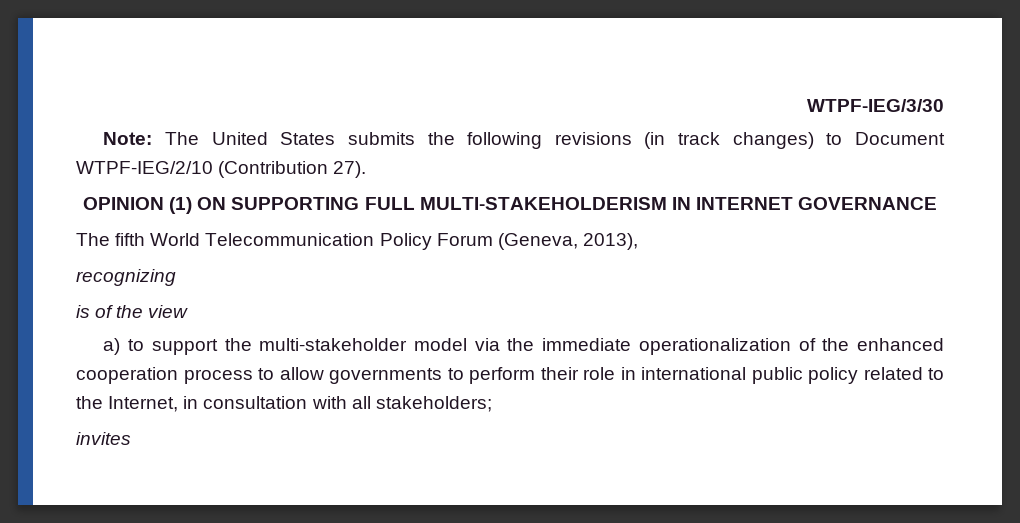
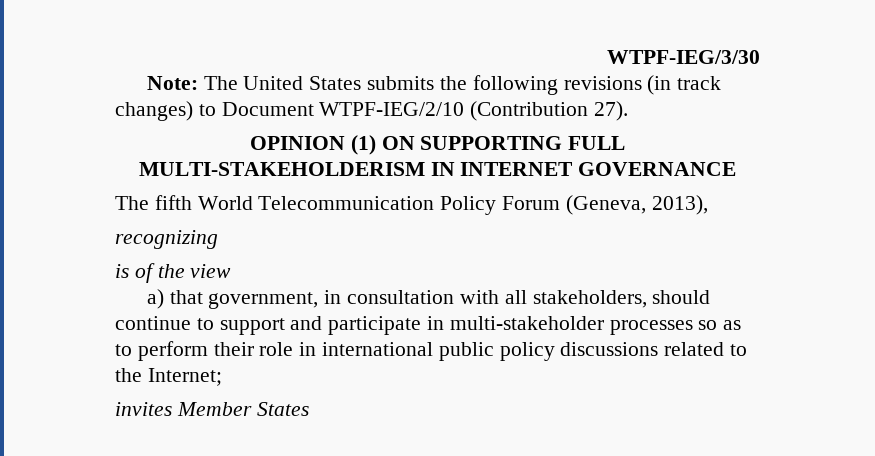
[128,338,944,355] [76,367,442,384] to support the multi-stakeholder model via the immediate operationalization of the enhanced cooperation process to allow governments -> [169,290,711,309] [115,316,742,335] that government, in consultation with all stakeholders, should continue to support and participate in multi-stakeholder processes so as
(858, 375) none -> [560,342,659,356] discussions
[108,396,492,412] Internet, in consultation with all stakeholders; -> [147,368,222,386] Internet;
(131, 438) none -> [176,402,309,416] Member States

